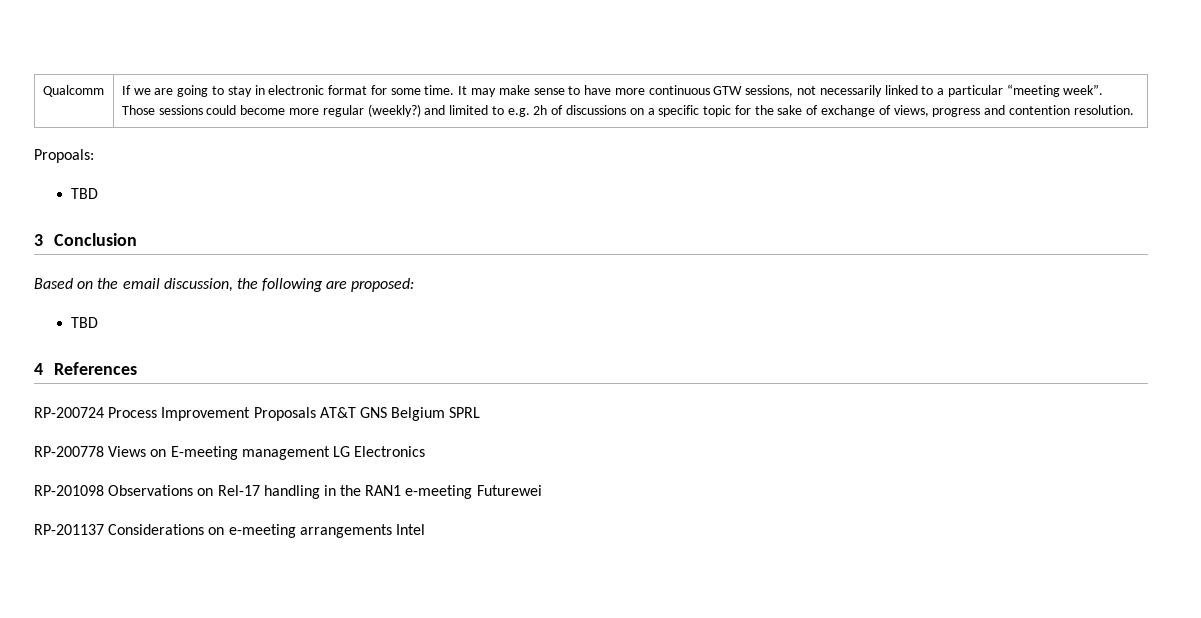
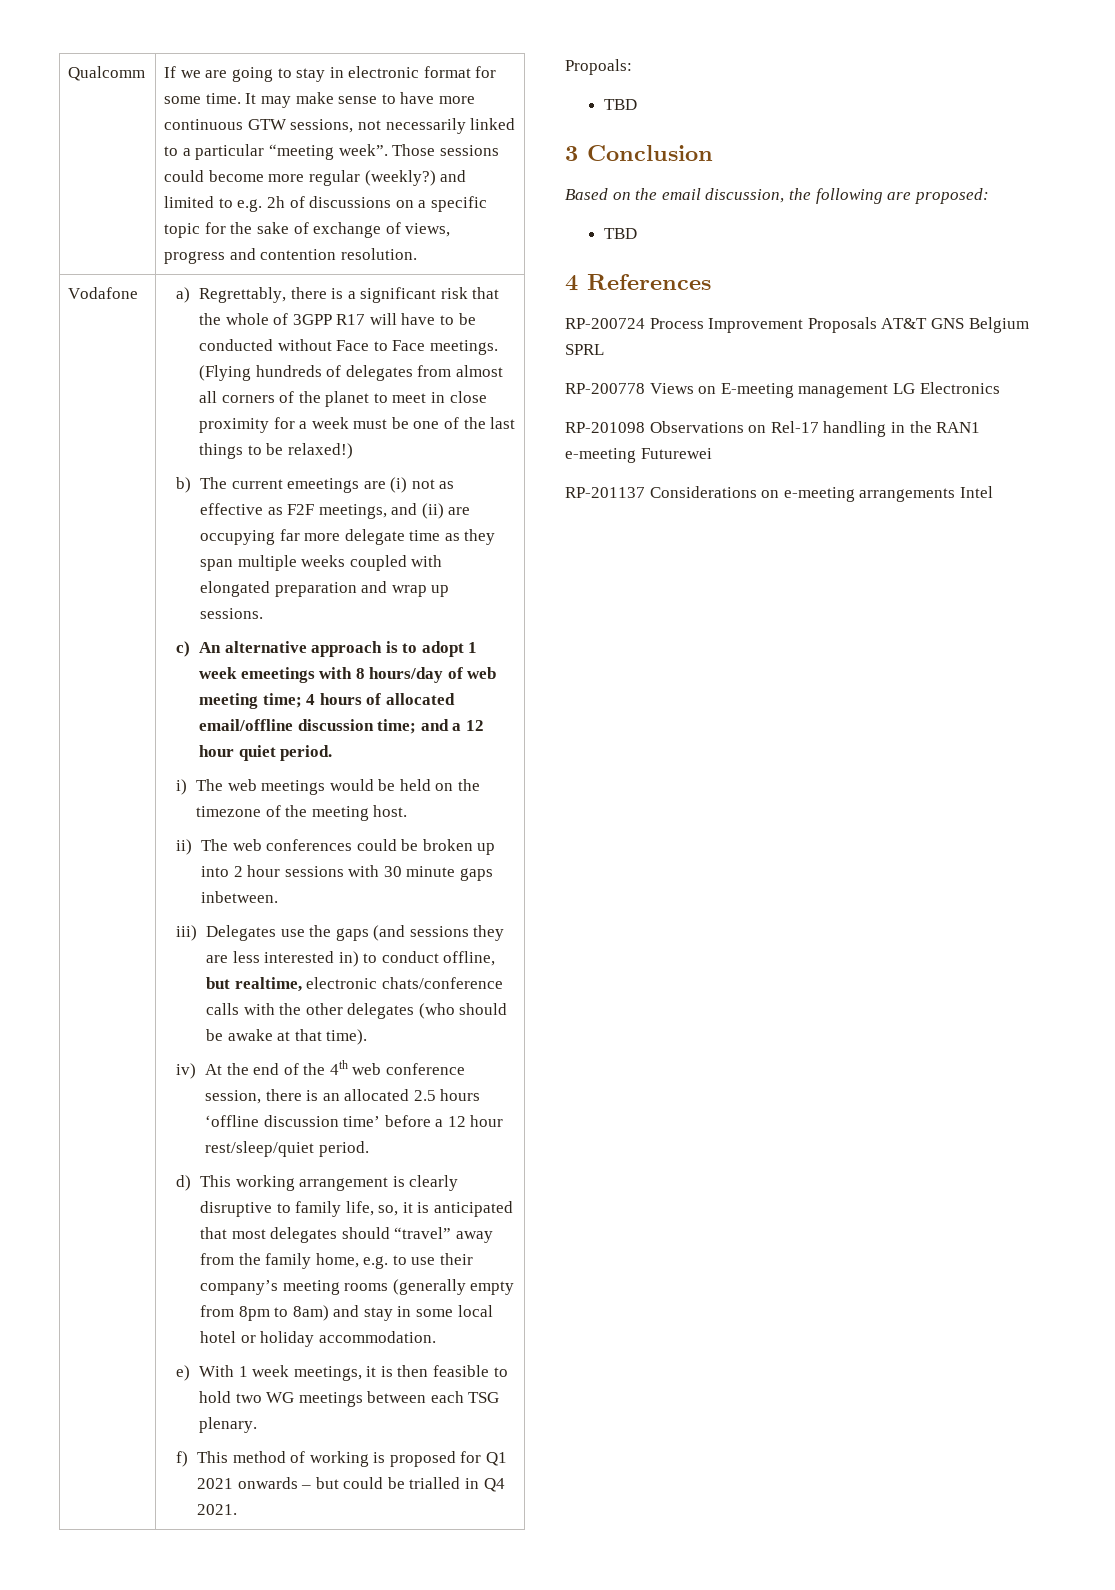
(1134, 110) none -> [68,287,139,299] [176,287,500,303] [198,313,476,325] [198,339,498,355] [198,365,503,381] [198,391,487,407] [198,417,516,433] [198,443,353,459] [176,477,455,493] [199,503,471,519] [199,529,496,545] [199,555,443,571] [199,581,450,597] [199,608,263,619] [176,641,478,657] [198,667,497,683] [198,693,455,709] [198,719,484,734] [198,745,333,761] [176,779,481,795] [195,805,408,821] [176,839,496,855] [200,865,494,881] [200,891,278,903] [176,925,505,941] [205,951,496,967] [205,977,503,992] [205,1003,508,1019] [205,1029,368,1045] [176,1060,466,1079] [204,1089,481,1104] [204,1115,504,1127] [204,1141,369,1157] [176,1175,459,1191] [199,1201,514,1217] [199,1227,493,1243] [199,1253,474,1269] [199,1279,515,1295] [199,1305,493,1321] [199,1331,436,1347] [176,1365,508,1381] [198,1391,500,1407] [198,1417,257,1433] [176,1451,508,1467] [196,1477,505,1492] [196,1504,237,1515] // Vodafone | a) Regrettably, there is a significant risk that the whole of 3GPP R17 will have to be conducted without Face to Face meetings. (Flying hundreds of delegates from almost all corners of the planet to meet in close proximity for a week must be one of the last things to be relaxed!) // b) The current emeetings are (i) not as effective as F2F meetings, and (ii) are occupying far more delegate time as they span multiple weeks coupled with elongated preparation and wrap up sessions. // c) An alternative approach is to adopt 1 week emeetings with 8 hours/day of web meeting time; 4 hours of allocated email/offline discussion time; and a 12 hour quiet period. // i) The web meetings would be held on the timezone of the meeting host. // ii) The web conferences could be broken up into 2 hour sessions with 30 minute gaps inbetween. // iii) Delegates use the gaps (and sessions they are less interested in) to conduct offline, but realtime, electronic chats/conference calls with the other delegates (who should be awake at that time). // iv) At the end of the 4th web conference session, there is an allocated 2.5 hours ‘offline discussion time’ before a 12 hour rest/sleep/quiet period. // d) This working arrangement is clearly disruptive to family life, so, it is anticipated that most delegates should “travel” away from the family home, e.g. to use their company’s meeting rooms (generally empty from 8pm to 8am) and stay in some local hotel or holiday accommodation. // e) With 1 week meetings, it is then feasible to hold two WG meetings between each TSG plenary. // f) This method of working is proposed for Q1 2021 onwards – but could be trialled in Q4 2021.

